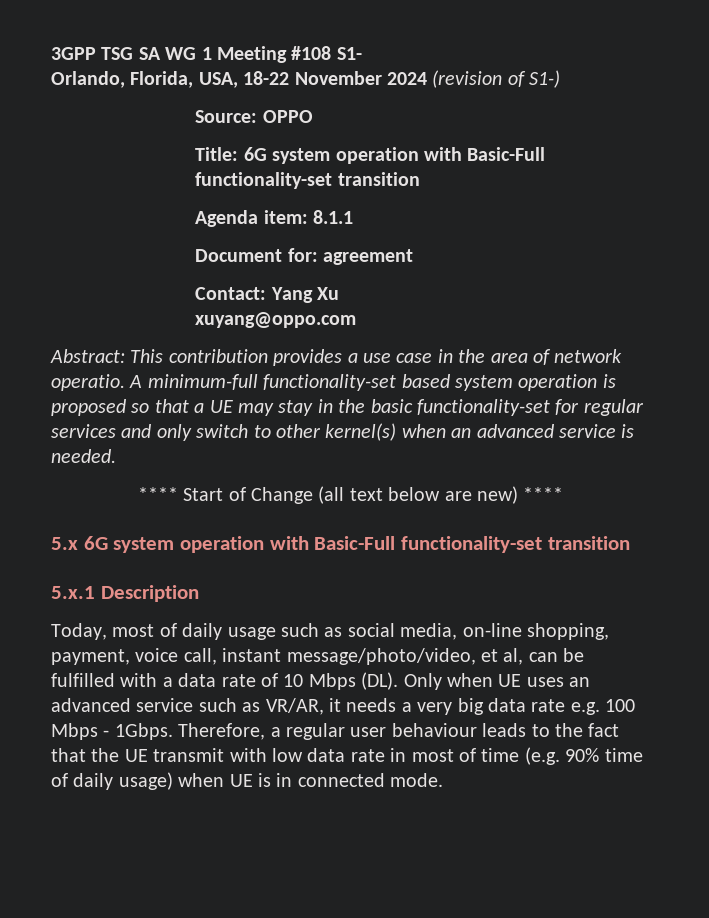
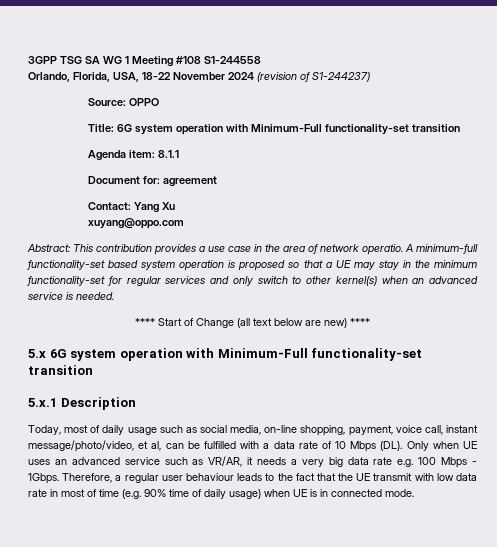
[336,47,362,60] S1- -> [204,56,261,64] S1-244558
[529,70,561,88] S1-) -> [312,72,370,82] S1-244237)
[467,147,546,161] Basic-Full -> [251,124,323,132] Minimum-Full
[370,399,413,413] basic -> [433,260,477,268] minimum
[314,536,396,550] Basic-Full -> [217,348,308,358] Minimum-Full

